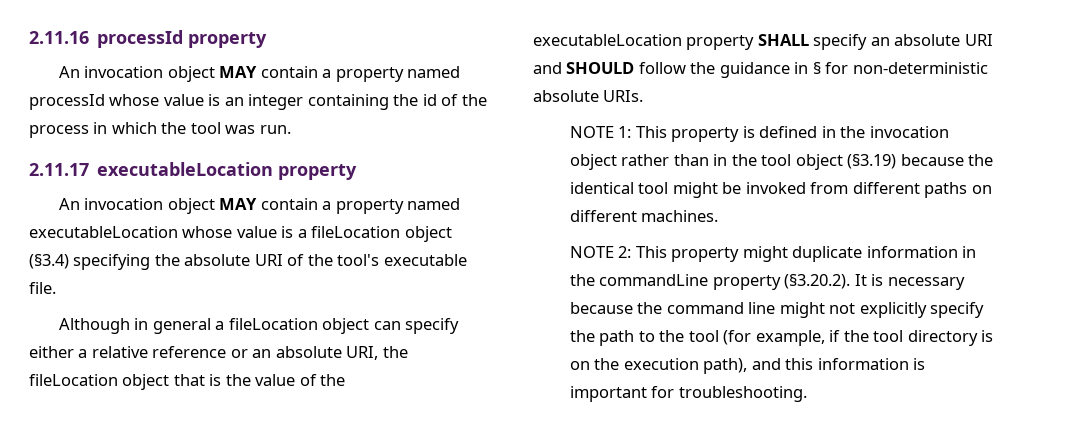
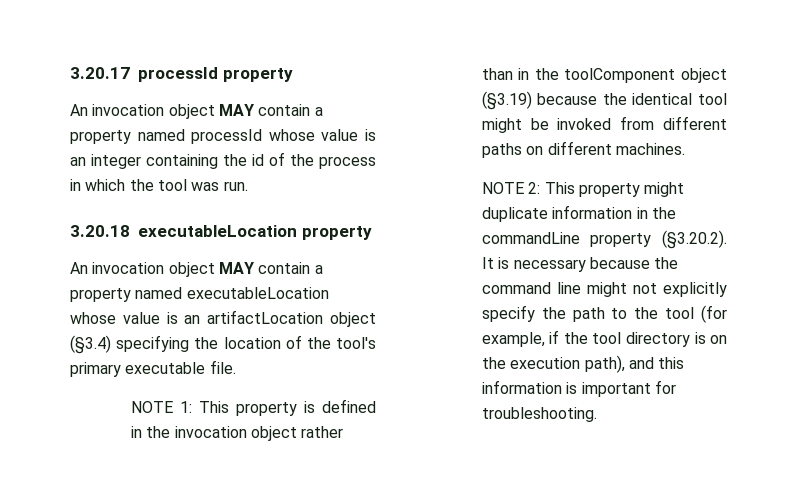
[29,31,89,44] 2.11.16 -> [70,67,130,79] 3.20.17
[29,163,89,176] 2.11.17 -> [70,225,130,237] 3.20.18
[297,226,401,238] a fileLocation -> [184,310,324,324] an artifactLocation
[184,254,283,266] absolute URI -> [223,337,281,349] location
(380, 260) none -> [70,362,121,377] primary
[58,318,460,334] [29,346,408,360] [29,374,346,390] [533,34,993,50] [533,62,988,78] [533,90,644,102] // Although in general a fileLocation object can specify either a relative reference or an absolute URI, the fileLocation object that is the value of the executableLocation property SHALL specify an absolute URI and SHOULD follow the guidance in § for non-deterministic absolute URIs. -> (236, 367) none
[761,154,792,166] tool -> [564,68,676,83] toolComponent

